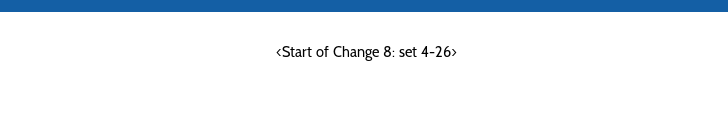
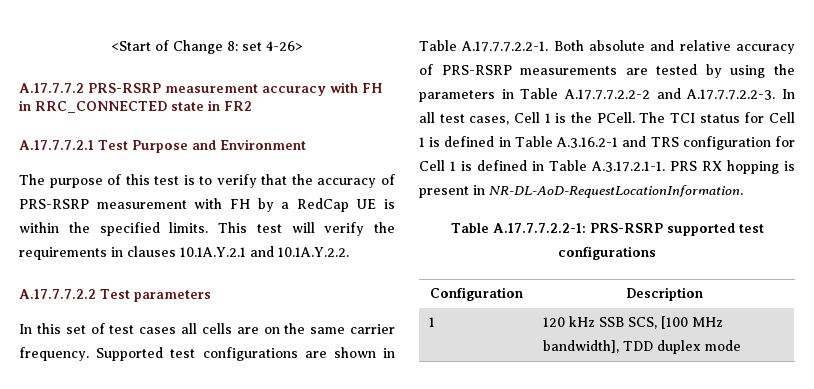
(457, 51) none -> [19,82,382,96] [19,100,252,113] [19,139,306,153] [19,174,395,188] [19,198,395,212] [19,222,395,236] [19,246,349,260] [19,289,211,302] [19,323,395,334] [19,347,396,361] [419,40,795,54] [419,64,795,78] [419,88,795,102] [419,112,795,125] [419,136,795,150] [419,160,795,174] [419,185,743,198] [450,223,764,236] [558,246,656,260] [430,287,523,301] [625,287,703,301] [429,317,436,327] [543,316,724,329] [543,340,742,354] // A.17.7.7.2 PRS-RSRP measurement accuracy with FH in RRC_CONNECTED state in FR2 // A.17.7.7.2.1 Test Purpose and Environment // The purpose of this test is to verify that the accuracy of PRS-RSRP measurement with FH by a RedCap UE is within the specified limits. This test will verify the requirements in clauses 10.1A.Y.2.1 and 10.1A.Y.2.2. // A.17.7.7.2.2 Test parameters // In this set of test cases all cells are on the same carrier frequency. Supported test configurations are shown in Table A.17.7.7.2.2-1. Both absolute and relative accuracy of PRS-RSRP measurements are tested by using the parameters in Table A.17.7.7.2.2-2 and A.17.7.7.2.2-3. In all test cases, Cell 1 is the PCell. The TCI status for Cell 1 is defined in Table A.3.16.2-1 and TRS configuration for Cell 1 is defined in Table A.3.17.2.1-1. PRS RX hopping is present in NR-DL-AoD-RequestLocationInformation. // Table A.17.7.7.2.2-1: PRS-RSRP supported test configurations // Configuration | Description // 1 | 120 kHz SSB SCS, [100 MHz bandwidth], TDD duplex mode

